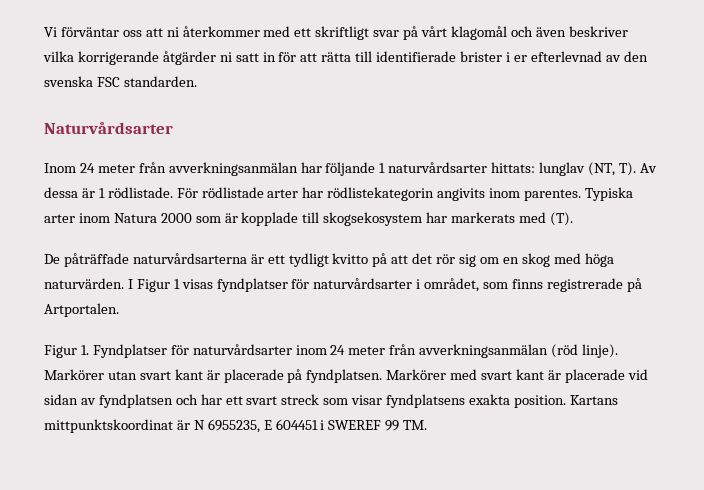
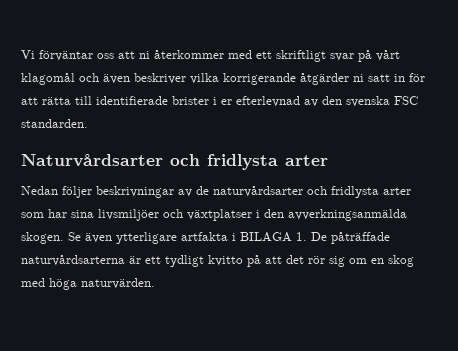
[44,162,657,176] [44,187,633,201] [44,212,573,226] // Inom 24 meter från avverkningsanmälan har följande 1 naturvårdsarter hittats: lunglav (NT, T). Av dessa är 1 rödlistade. För rödlistade arter har rödlistekategorin angivits inom parentes. Typiska arter inom Natura 2000 som är kopplade till skogsekosystem har markerats med (T). // -> [170,154,328,170] [21,186,411,198] [21,209,407,221] [21,232,307,244] och fridlysta arter // Nedan följer beskrivningar av de naturvårdsarter och fridlysta arter som har sina livsmiljöer och växtplatser i den avverkningsanmälda skogen. Se även ytterligare artfakta i BILAGA 1.
[127,278,642,292] [44,303,119,317] [44,344,619,358] [44,369,648,383] [44,394,618,408] [44,419,428,433] I Figur 1 visas fyndplatser för naturvårdsarter i området, som finns registrerade på Artportalen. // Figur 1. Fyndplatser för naturvårdsarter inom 24 meter från avverkningsanmälan (röd linje). Markörer utan svart kant är placerade på fyndplatsen. Markörer med svart kant är placerade vid sidan av fyndplatsen och har ett svart streck som visar fyndplatsens exakta position. Kartans mittpunktskoordinat är N 6955235, E 604451 i SWEREF 99 TM. -> (155, 283) none

